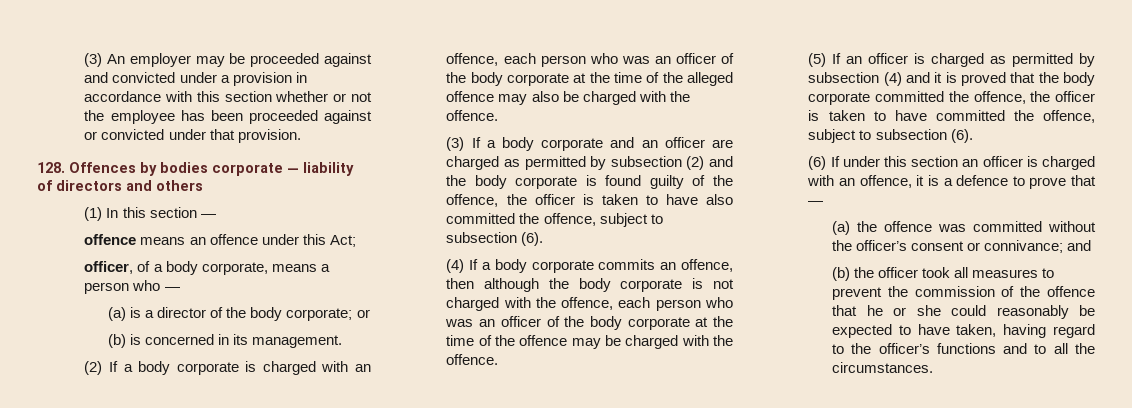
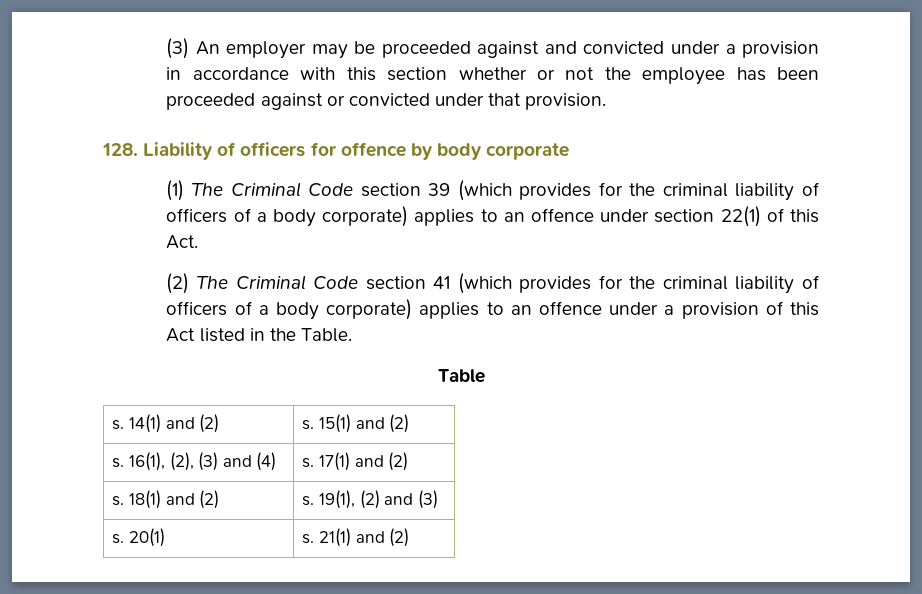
[69,162,354,176] [37,180,203,191] [84,207,216,221] [84,234,356,247] [84,261,330,275] [84,280,180,294] [108,307,370,321] [108,334,343,348] [84,361,371,375] [446,53,734,67] [446,72,733,86] [446,91,690,105] [446,110,499,121] [446,137,733,151] [446,156,733,170] [446,175,733,189] [446,194,733,207] [446,213,663,227] [446,232,544,246] [446,259,734,273] [446,278,734,292] [446,297,733,311] [445,316,733,330] [446,335,733,349] [446,354,499,365] [808,53,1095,67] [808,72,1095,86] [808,91,1095,105] [808,110,1095,123] [808,129,973,143] [808,156,1095,170] [807,175,1096,189] [808,201,824,205] [832,221,1096,235] [832,240,1092,253] [832,267,1055,281] [832,286,1095,300] [832,305,1095,319] [832,324,1095,338] [832,343,1095,354] [832,362,934,373] Offences by bodies corporate — liability of directors and others // (1) In this section — // offence means an offence under this Act; // officer, of a body corporate, means a person who — // (a) is a director of the body corporate; or // (b) is concerned in its management. // (2) If a body corporate is charged with an offence, each person who was an officer of the body corporate at the time of the alleged offence may also be charged with the offence. // (3) If a body corporate and an officer are charged as permitted by subsection (2) and the body corporate is found guilty of the offence, the officer is taken to have also committed the offence, subject to subsection (6). // (4) If a body corporate commits an offence, then although the body corporate is not charged with the offence, each person who was an officer of the body corporate at the time of the offence may be charged with the offence. // (5) If an officer is charged as permitted by subsection (4) and it is proved that the body corporate committed the offence, the officer is taken to have committed the offence, subject to subsection (6). // (6) If under this section an officer is charged with an offence, it is a defence to prove that — // (a) the offence was committed without the officer’s consent or connivance; and // (b) the officer took all measures to prevent the commission of the offence that he or she could reasonably be expected to have taken, having regard to the officer’s functions and to all the circumstances. -> [143,142,570,160] [166,180,819,201] [166,206,820,227] [166,235,199,249] [166,273,819,294] [166,299,820,320] [166,328,352,342] [437,369,485,383] [112,414,220,433] [302,414,410,433] [112,452,277,471] [302,452,409,471] [112,490,220,509] [302,490,438,509] [112,528,166,547] [302,528,410,547] Liability of officers for offence by body corporate // (1) The Criminal Code section 39 (which provides for the criminal liability of officers of a body corporate) applies to an offence under section 22(1) of this Act. // (2) The Criminal Code section 41 (which provides for the criminal liability of officers of a body corporate) applies to an offence under a provision of this Act listed in the Table. // Table // s. 14(1) and (2) | s. 15(1) and (2) // s. 16(1), (2), (3) and (4) | s. 17(1) and (2) // s. 18(1) and (2) | s. 19(1), (2) and (3) // s. 20(1) | s. 21(1) and (2)

